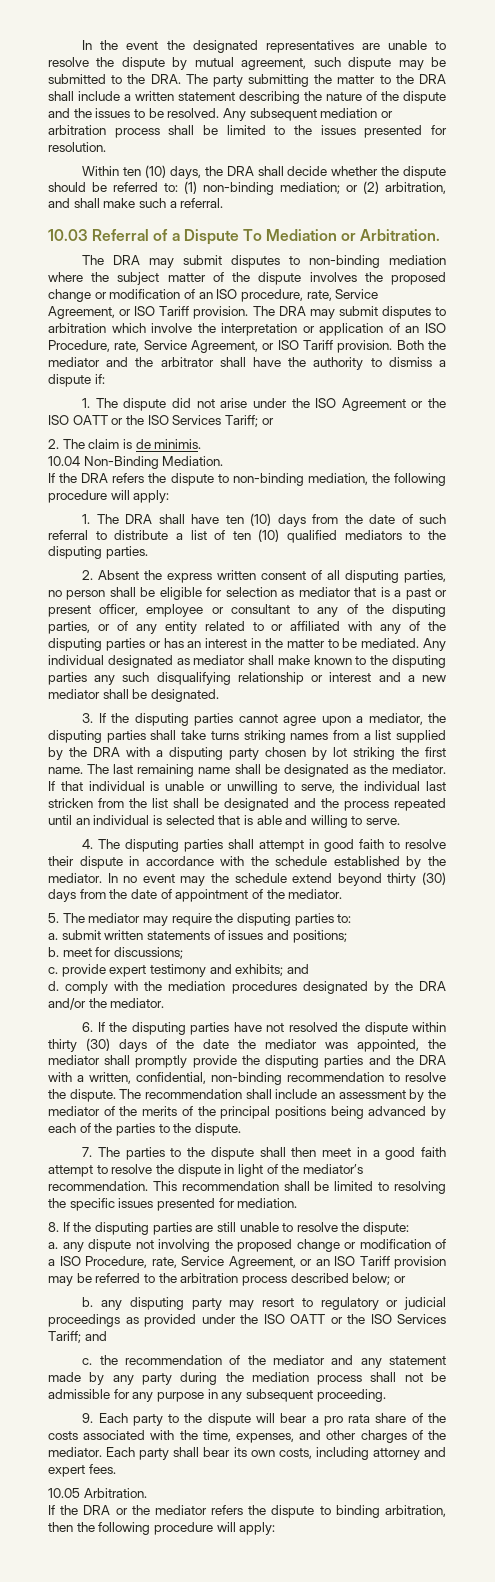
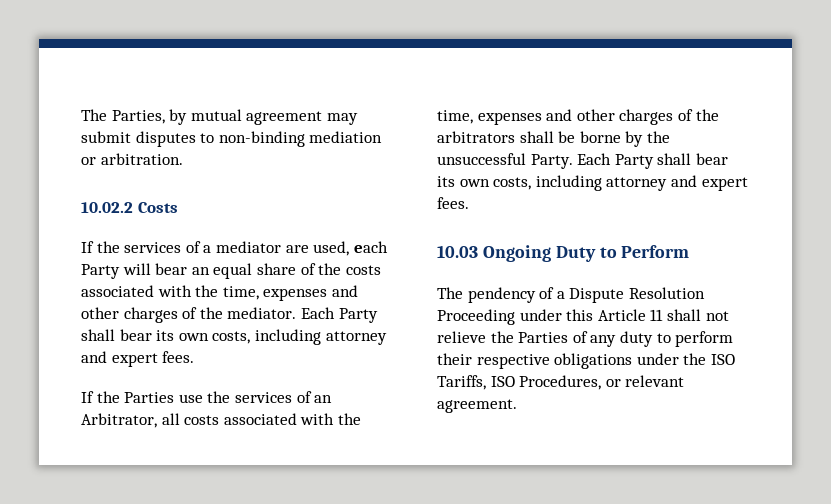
[82,40,446,53] [48,57,447,70] [48,74,447,87] [48,91,446,104] [48,108,393,121] [48,125,448,138] [48,142,106,152] [82,165,447,179] [48,181,446,195] [48,198,224,208] [48,229,441,245] [82,255,141,265] In the event the designated representatives are unable to resolve the dispute by mutual agreement, such dispute may be submitted to the DRA. The party submitting the matter to the DRA shall include a written statement describing the nature of the dispute and the issues to be resolved. Any subsequent mediation or arbitration process shall be limited to the issues presented for resolution. // Within ten (10) days, the DRA shall decide whether the dispute should be referred to: (1) non-binding mediation; or (2) arbitration, and shall make such a referral. // 10.03 Referral of a Dispute To Mediation or Arbitration. // The DRA -> [81,109,323,125] The Parties, by mutual agreement
[48,272,446,285] [48,289,379,302] [48,306,447,319] [48,323,446,336] [48,340,446,353] [48,357,446,370] [48,374,105,387] [82,398,447,411] [48,415,274,427] [48,439,202,449] [48,456,224,469] [48,473,447,486] [48,490,170,503] [82,513,446,527] [48,529,446,543] [48,546,148,559] [82,570,446,583] [48,587,447,600] [48,604,447,617] [48,621,447,634] [48,638,446,651] [48,655,446,668] [48,672,447,685] [48,689,219,702] [82,713,446,726] [48,730,446,743] [48,747,446,760] [48,764,447,777] [48,781,446,794] [48,798,446,811] [48,815,401,828] [82,839,446,852] [48,856,446,869] [48,872,446,886] [48,889,343,902] [48,913,352,926] [48,930,347,943] [48,947,183,959] [48,964,309,977] [48,981,446,994] [48,998,165,1010] [82,1022,446,1035] [48,1038,446,1052] [48,1055,447,1068] [48,1072,446,1085] [48,1089,447,1102] [48,1106,446,1119] [48,1123,241,1136] [82,1147,446,1160] [48,1164,363,1177] [48,1181,446,1194] [48,1198,298,1211] [48,1222,410,1235] [48,1239,446,1252] [48,1256,446,1269] [48,1273,406,1286] [82,1297,446,1310] [48,1314,446,1327] [48,1331,107,1343] [82,1355,446,1368] [48,1372,447,1385] [48,1389,386,1402] [82,1413,371,1426] where the subject matter of the dispute involves the proposed change or modification of an ISO procedure, rate, Service Agreement, or ISO Tariff provision. The DRA may submit disputes to arbitration which involve the interpretation or application of an ISO Procedure, rate, Service Agreement, or ISO Tariff provision. Both the mediator and the arbitrator shall have the authority to dismiss a dispute if: // 1. The dispute did not arise under the ISO Agreement or the ISO OATT or the ISO Services Tariff; or // 2. The claim is de minimis. // 10.04 Non-Binding Mediation. // If the DRA refers the dispute to non-binding mediation, the following procedure will apply: // 1. The DRA shall have ten (10) days from the date of such referral to distribute a list of ten (10) qualified mediators to the disputing parties. // 2. Absent the express written consent of all disputing parties, no person shall be eligible for selection as mediator that is a past or present officer, employee or consultant to any of the disputing parties, or of any entity related to or affiliated with any of the disputing parties or has an interest in the matter to be mediated. Any individual designated as mediator shall make known to the disputing parties any such disqualifying relationship or interest and a new mediator shall be designated. // 3. If the disputing parties cannot agree upon a mediator, the disputing parties shall take turns striking names from a list supplied by the DRA with a disputing party chosen by lot striking the first name. The last remaining name shall be designated as the mediator. If that individual is unable or unwilling to serve, the individual last stricken from the list shall be designated and the process repeated until an individual is selected that is able and willing to serve. // 4. The disputing parties shall attempt in good faith to resolve their dispute in accordance with the schedule established by the mediator. In no event may the schedule extend beyond thirty (30) days from the date of appointment of the mediator. // 5. The mediator may require the disputing parties to: // a. submit written statements of issues and positions; // b. meet for discussions; // c. provide expert testimony and exhibits; and // d. comply with the mediation procedures designated by the DRA and/or the mediator. // 6. If the disputing parties have not resolved the dispute within thirty (30) days of the date the mediator was appointed, the mediator shall promptly provide the disputing parties and the DRA with a written, confidential, non-binding recommendation to resolve the dispute. The recommendation shall include an assessment by the mediator of the merits of the principal positions being advanced by each of the parties to the dispute. // 7. The parties to the dispute shall then meet in a good faith attempt to resolve the dispute in light of the mediator’s recommendation. This recommendation shall be limited to resolving the specific issues presented for mediation. // 8. If the disputing parties are still unable to resolve the dispute: // a. any dispute not involving the proposed change or modification of a ISO Procedure, rate, Service Agreement, or an ISO Tariff provision may be referred to the arbitration process described below; or // b. any disputing party may resort to regulatory or judicial proceedings as provided under the ISO OATT or the ISO Services Tariff; and // c. the recommendation of the mediator and any statement made by any party during the mediation process shall not be admissible for any purpose in any subsequent proceeding. // 9. Each party to the dispute will bear a pro rata -> [81,153,183,165] [81,202,178,213] [81,241,388,256] [81,263,253,279] or arbitration. // 10.02.2 Costs // If the services of a mediator are used, each Party will bear an equal
[235,1433,294,1443] expenses, -> [263,288,328,301] expenses
[139,1448,170,1460] party -> [338,308,378,323] Party
[48,1488,147,1498] [48,1505,447,1518] [48,1522,276,1535] // 10.05 Arbitration. // If the DRA or the mediator refers the dispute to binding arbitration, then the following procedure will apply: -> [81,391,333,403] [81,413,361,428] [437,109,719,125] [437,131,670,147] [437,153,728,169] [437,175,748,191] [437,197,469,209] [437,245,690,262] [437,287,705,303] [437,309,729,325] [437,331,734,347] [437,353,735,369] [437,375,685,390] [437,399,517,413] // If the Parties use the services of an Arbitrator, all costs associated with the time, expenses and other charges of the arbitrators shall be borne by the unsuccessful Party. Each Party shall bear its own costs, including attorney and expert fees. // 10.03 Ongoing Duty to Perform // The pendency of a Dispute Resolution Proceeding under this Article 11 shall not relieve the Parties of any duty to perform their respective obligations under the ISO Tariffs, ISO Procedures, or relevant agreement.

